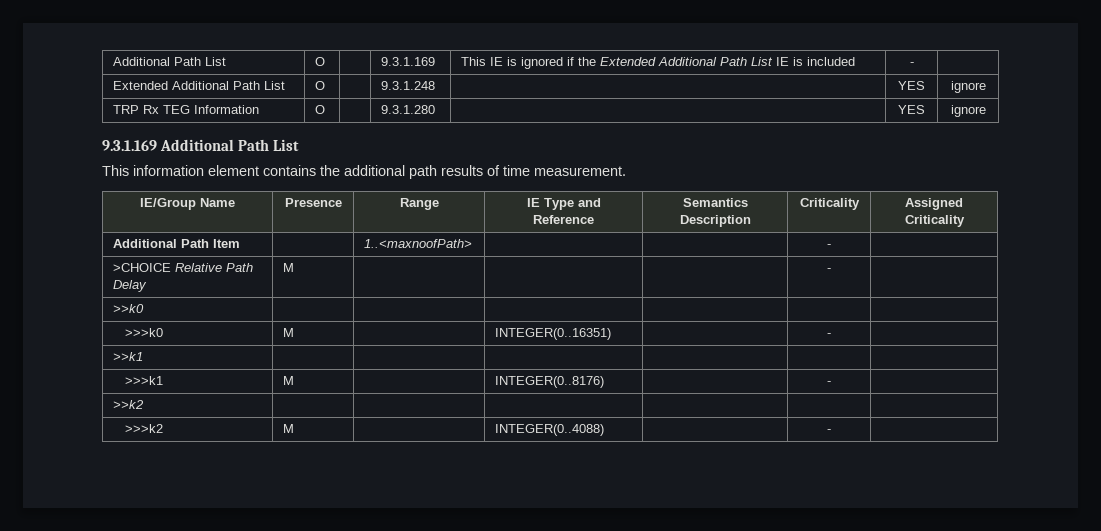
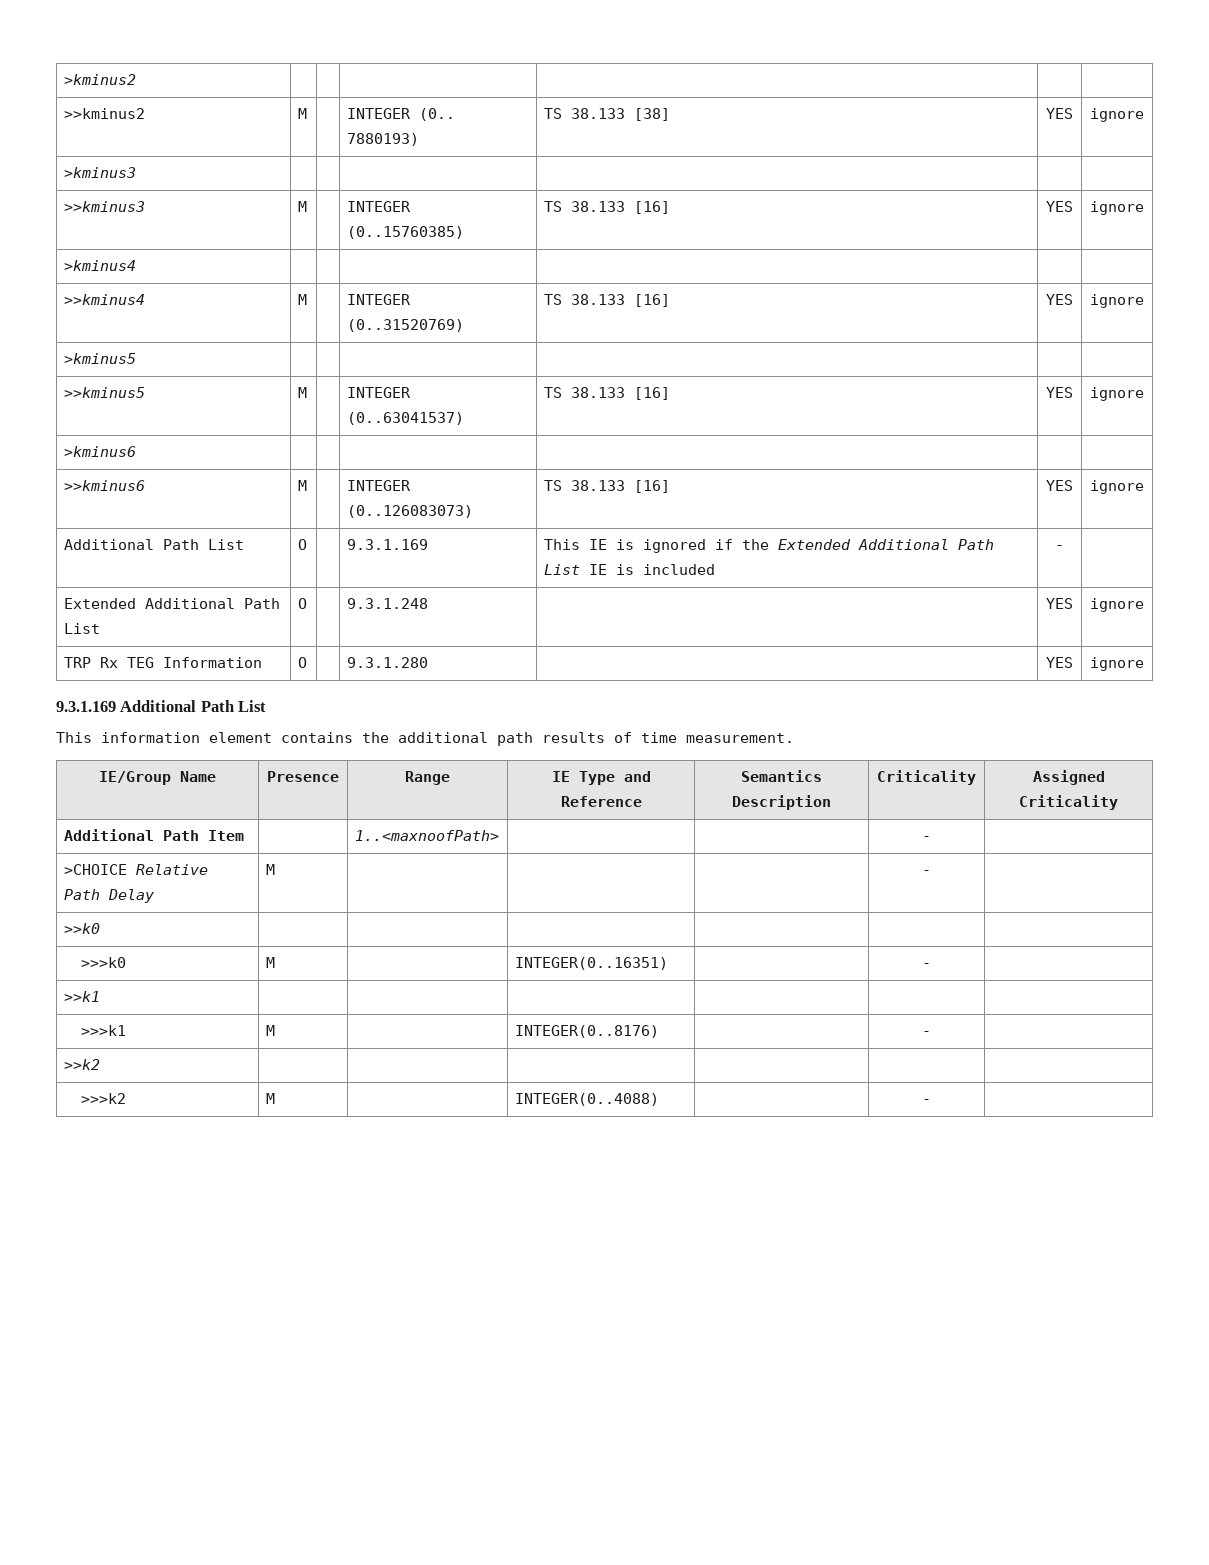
(113, 61) none -> [63,74,136,85] [63,108,145,119] [297,108,307,119] [346,108,455,121] [346,133,419,146] [543,108,670,121] [1046,108,1073,119] [1090,108,1144,122] [63,167,136,178] [63,201,145,212] [297,201,307,212] [346,201,411,212] [346,226,464,239] [543,201,670,214] [1046,201,1073,212] [1090,201,1144,215] [63,260,136,271] [63,294,145,305] [297,294,307,305] [346,294,411,305] [346,319,464,332] [543,294,670,307] [1046,294,1073,305] [1090,294,1144,308] [63,353,136,364] [63,387,145,398] [297,387,307,398] [346,387,411,398] [346,412,464,425] [543,387,670,400] [1046,387,1073,398] [1090,387,1144,401] [63,446,136,457] [63,480,145,491] [297,480,307,491] [346,480,411,491] [346,505,473,518] [543,480,670,493] [1046,480,1073,491] [1090,480,1144,494] >kminus2 | | | | | | // >>kminus2 | M | | INTEGER (0.. 7880193) | TS 38.133 [38] | YES | ignore // >kminus3 | | | | | | // >>kminus3 | M | | INTEGER (0..15760385) | TS 38.133 [16] | YES | ignore // >kminus4 | | | | | | // >>kminus4 | M | | INTEGER (0..31520769) | TS 38.133 [16] | YES | ignore // >kminus5 | | | | | | // >>kminus5 | M | | INTEGER (0..63041537) | TS 38.133 [16] | YES | ignore // >kminus6 | | | | | | // >>kminus6 | M | | INTEGER (0..126083073) | TS 38.133 [16] | YES | ignore //

